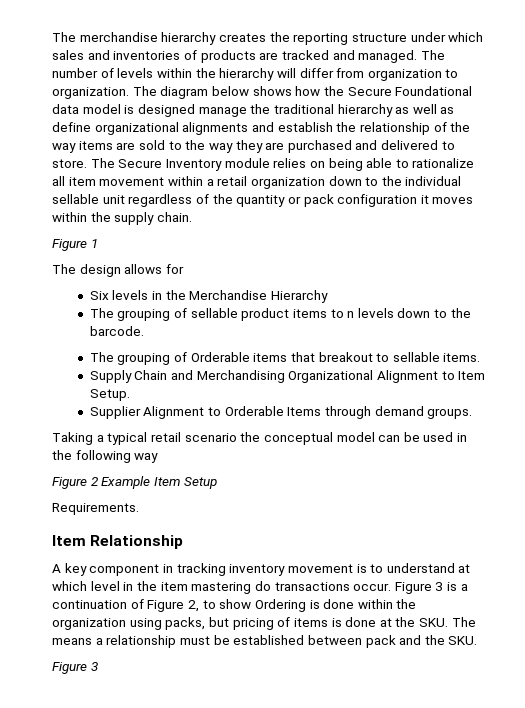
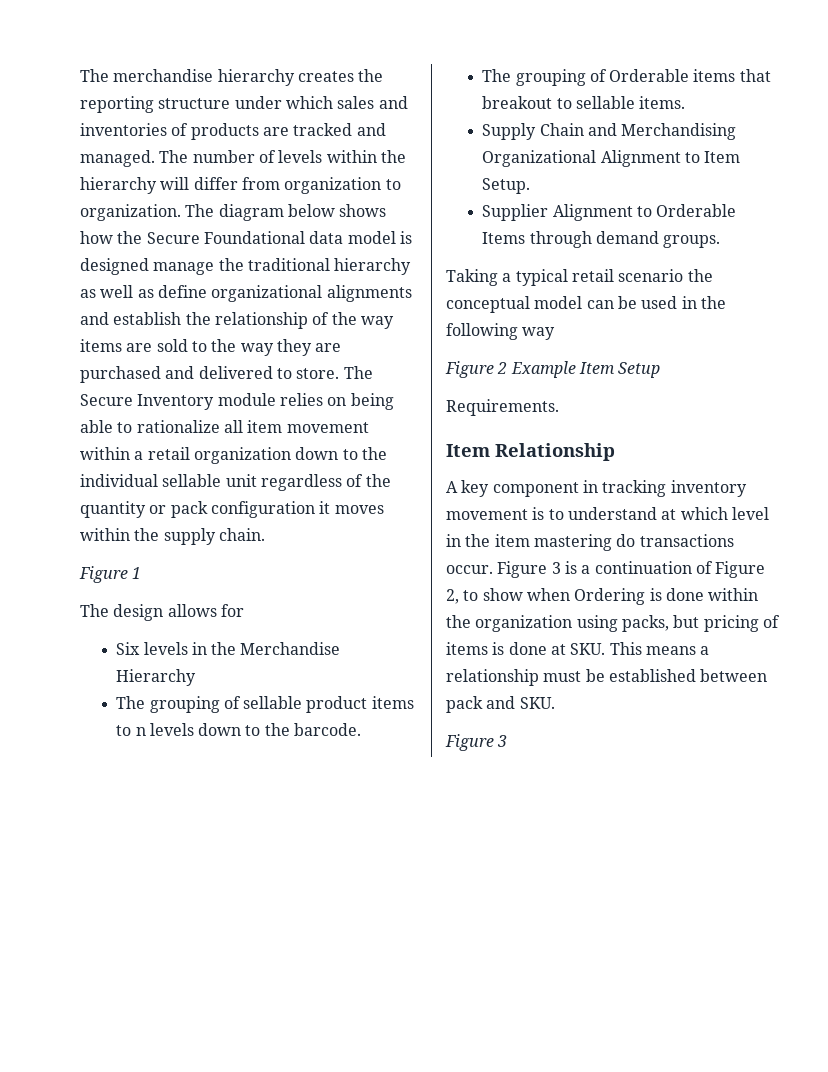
(252, 604) none -> [526,588,570,601] when
[395,617,476,627] the SKU. The -> [570,642,642,655] SKU. This
[424,635,445,645] the -> (516, 702) none

